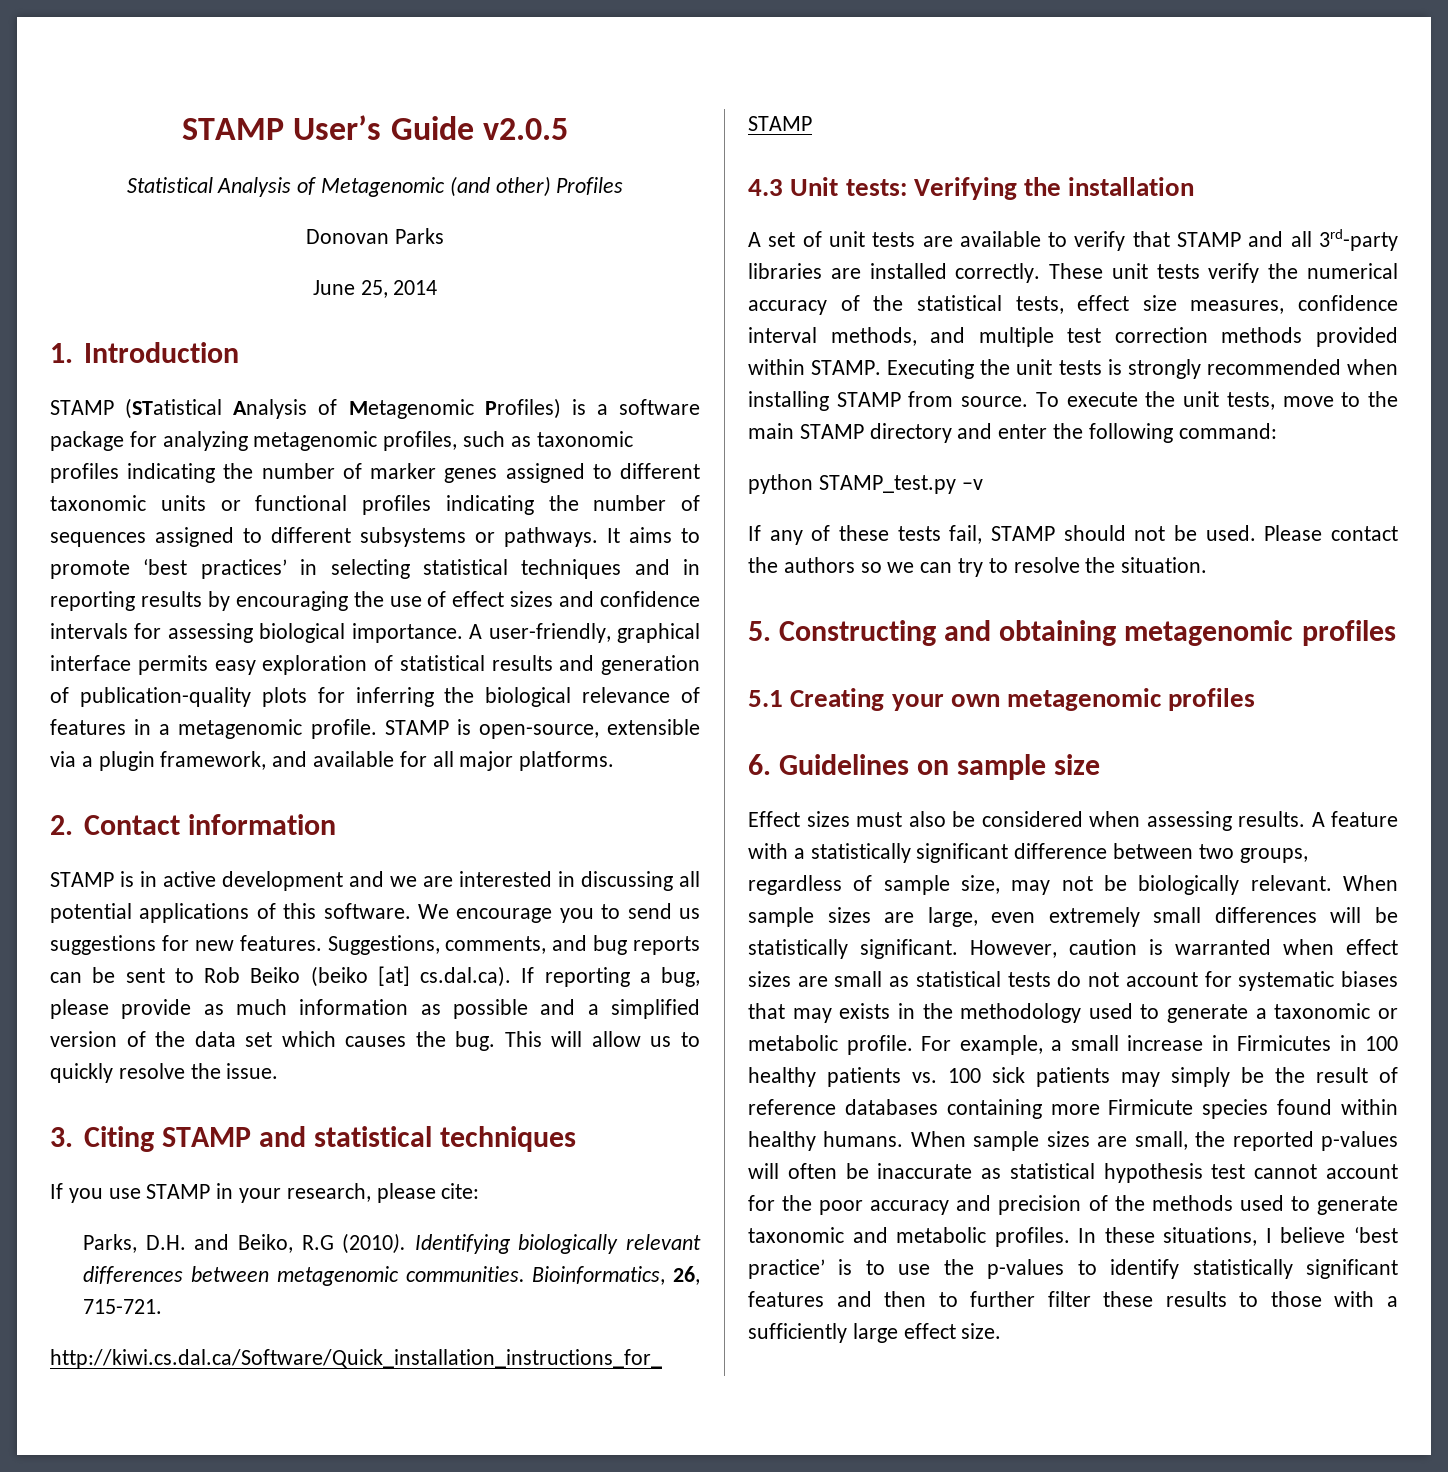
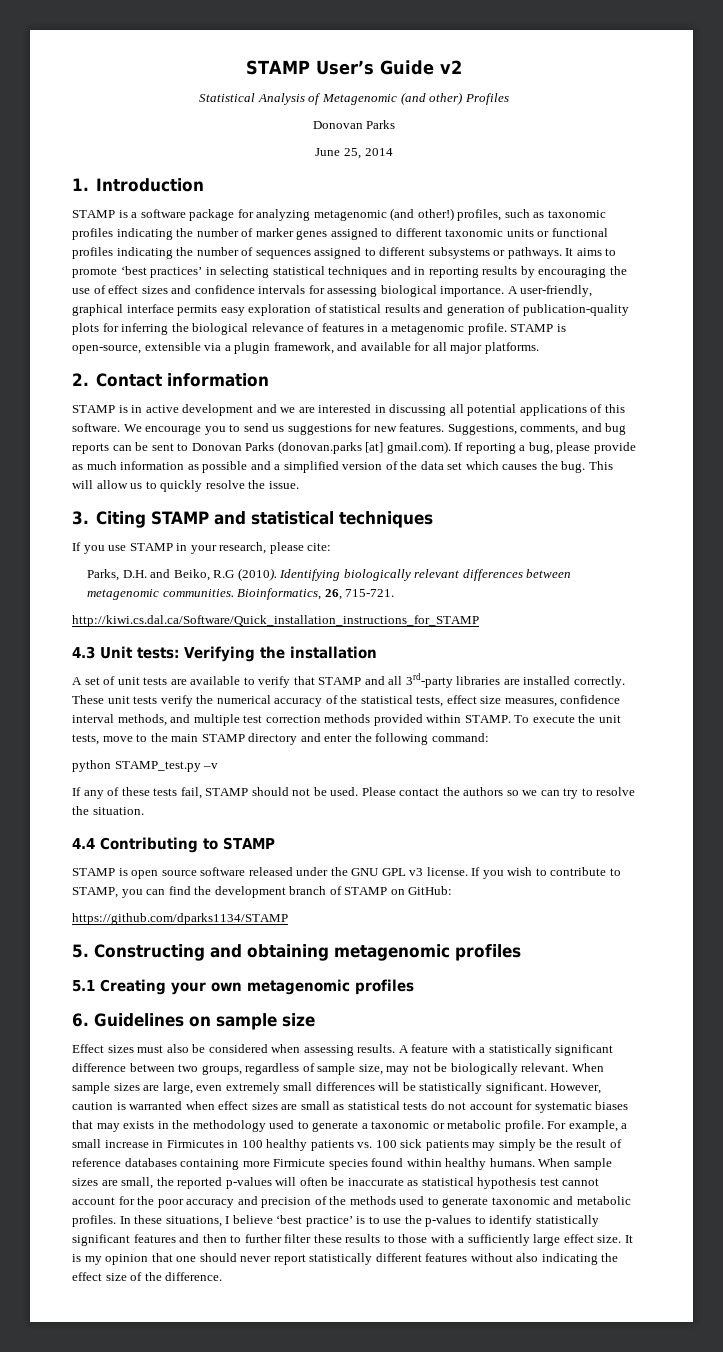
[482,118,568,140] v2.0.5 -> [440,60,462,74] v2
[125,398,561,419] (STatistical Analysis of Metagenomic Profiles) -> (115, 214) none
(378, 441) none -> [390,208,454,221] (and other!)
[204,966,511,987] Rob Beiko (beiko [at] cs.dal.ca). -> [191,441,451,454] Donovan Parks (donovan.parks [at] gmail.com).
[887,359,1398,379] [748,391,1029,411] Executing the unit tests is strongly recommended when installing STAMP from source. -> (511, 719) none
(1208, 565) none -> [72,837,275,853] [72,867,621,879] [72,886,453,898] [72,913,288,925] // 4.4 Contributing to STAMP // STAMP is open source software released under the GNU GPL v3 license. If you wish to contribute to STAMP, you can find the development branch of STAMP on GitHub: // https://github.com/dparks1134/STAMP
(1002, 1331) none -> [624,1235,633,1243] [72,1253,619,1265] [72,1272,223,1281] It is my opinion that one should never report statistically different features without also indicating the effect size of the difference.

